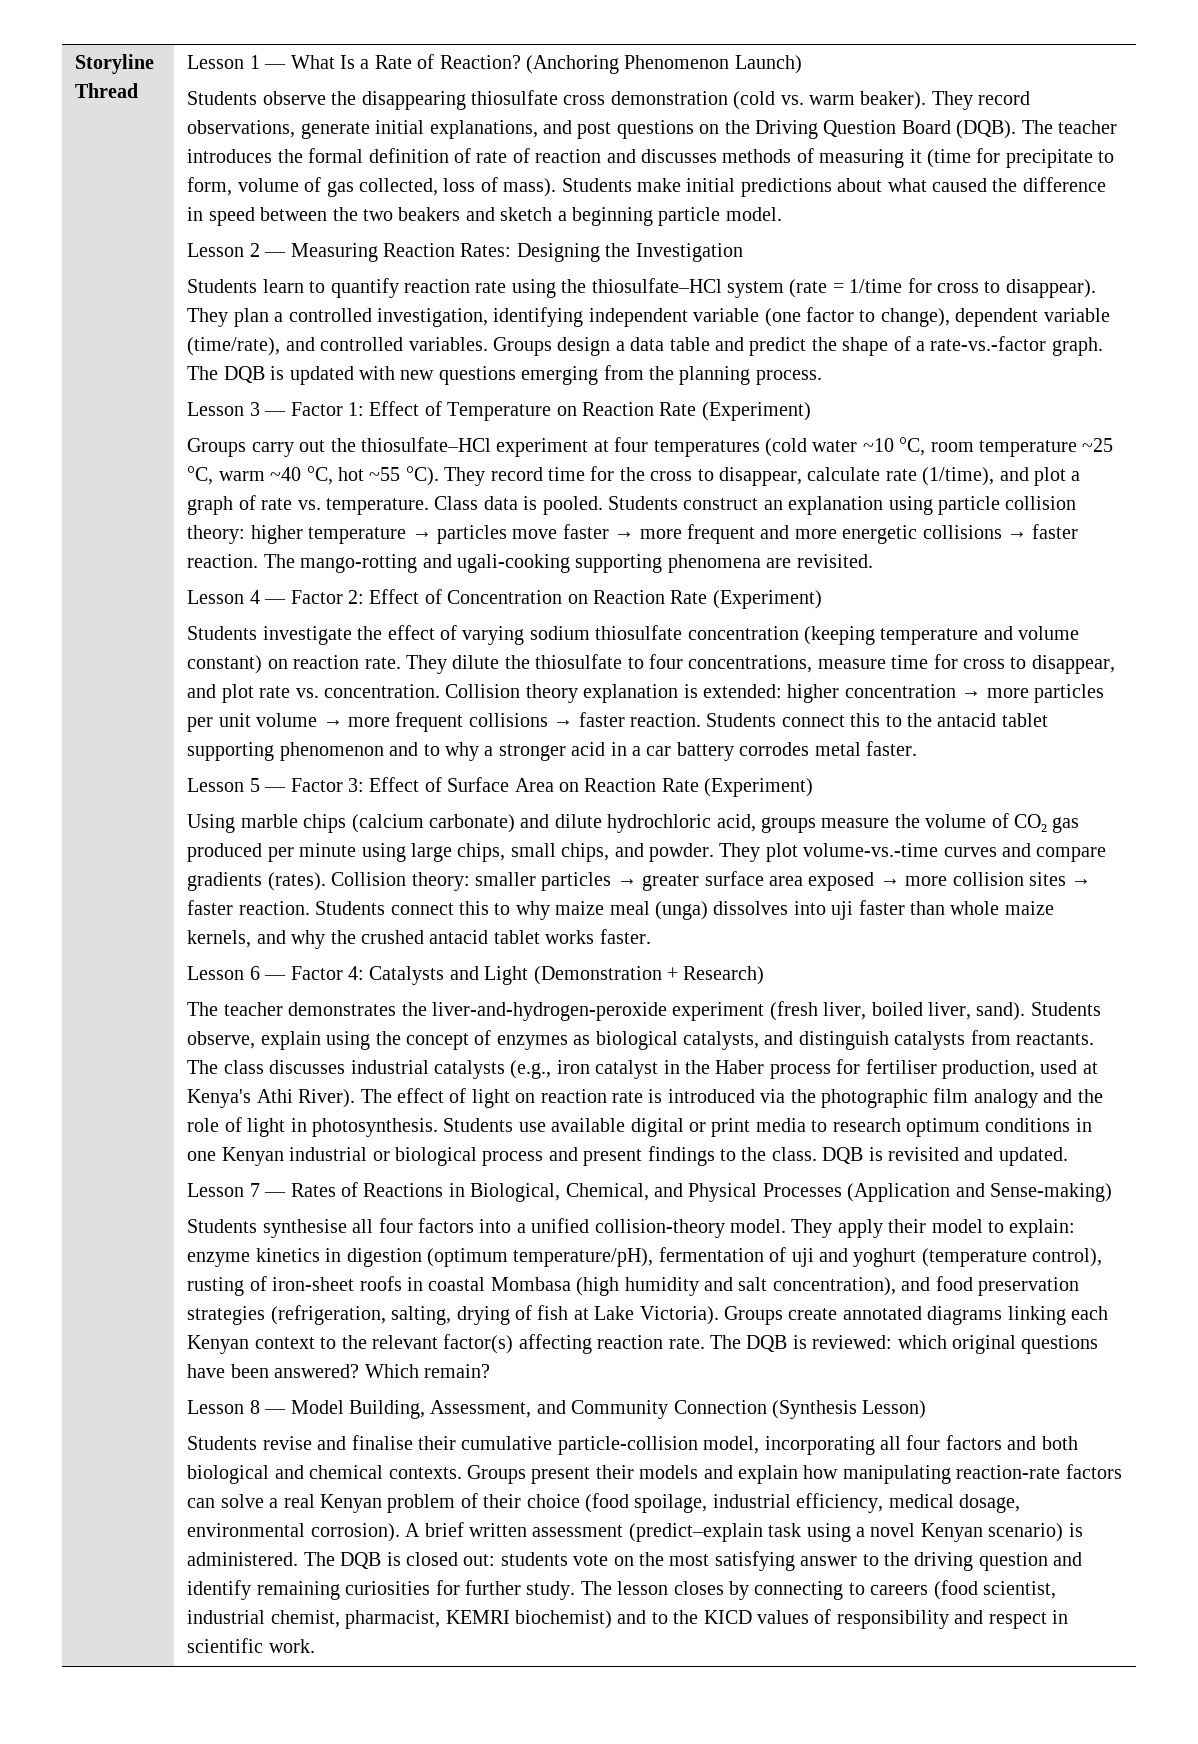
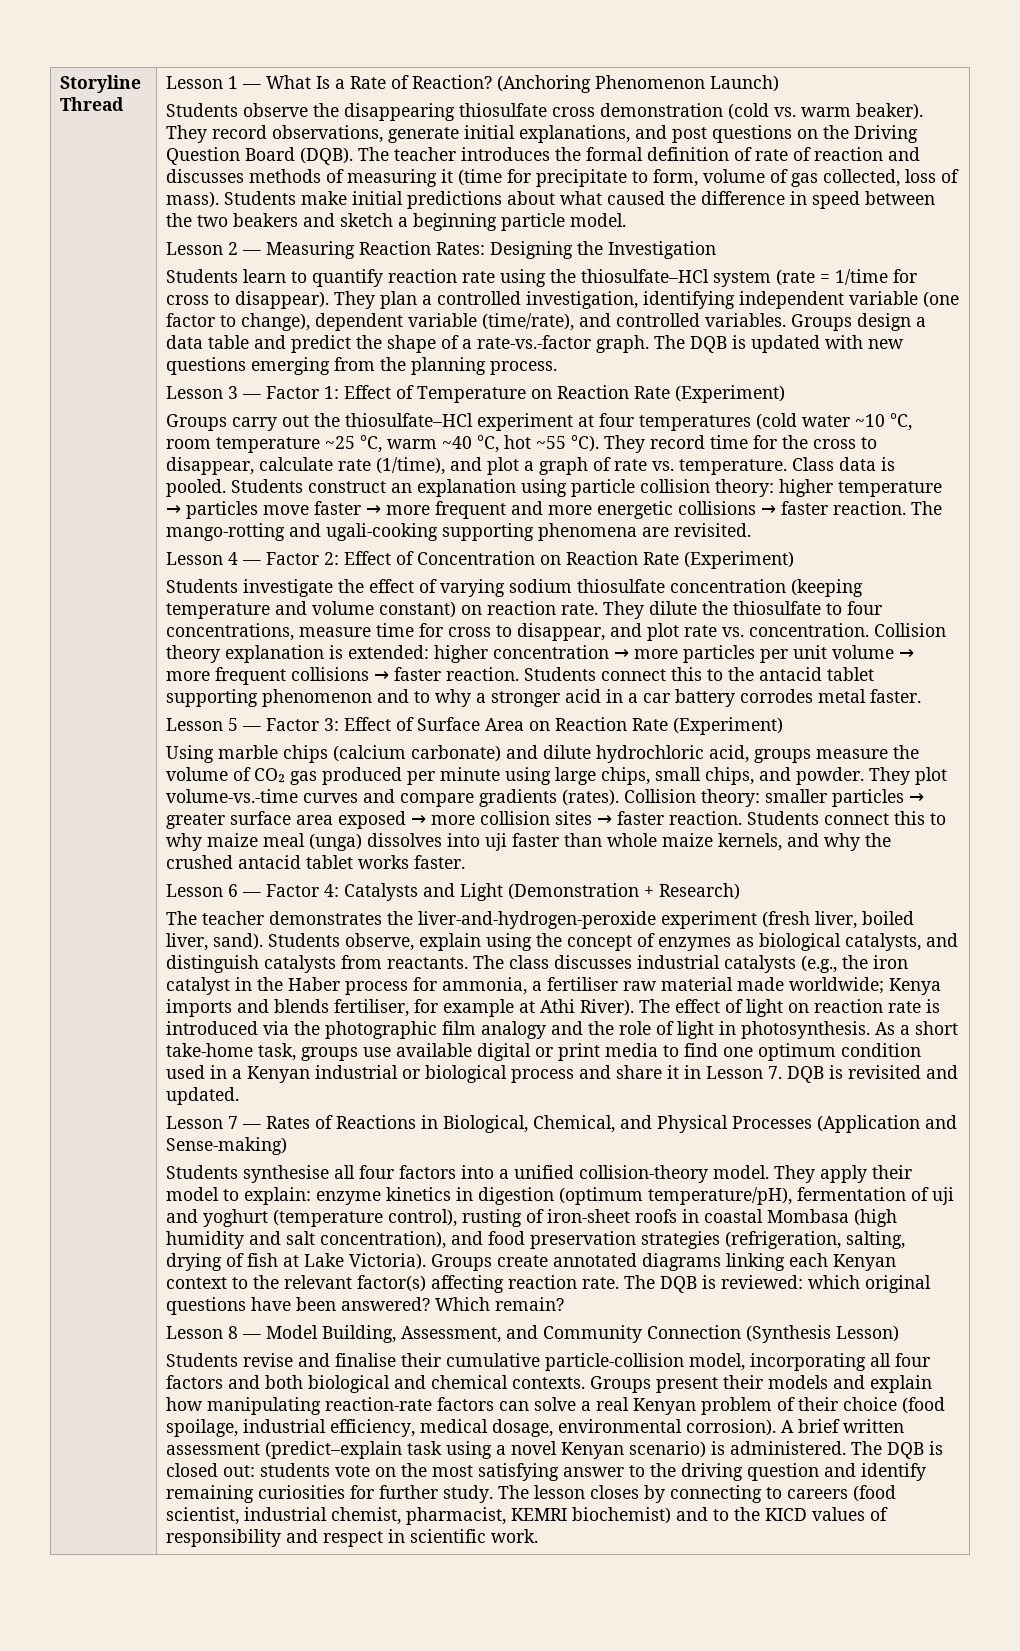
(552, 1069) none -> [842,955,869,969] the
[865,1059,1098,1079] [187,1089,252,1108] fertiliser production, used at Kenya's -> [442,977,942,995] [166,999,536,1017] ammonia, a fertiliser raw material made worldwide; Kenya imports and blends fertiliser, for example at
[443,1118,514,1132] Students -> [875,1021,959,1035] [166,1043,359,1061] As a short take-home task, groups
[832,1118,1092,1137] [187,1151,217,1161] research optimum conditions in one -> [684,1043,922,1061] [166,1065,243,1079] find one optimum condition used in a
[583,1146,817,1166] present findings to the class. -> [616,1065,783,1079] share it in Lesson 7.

